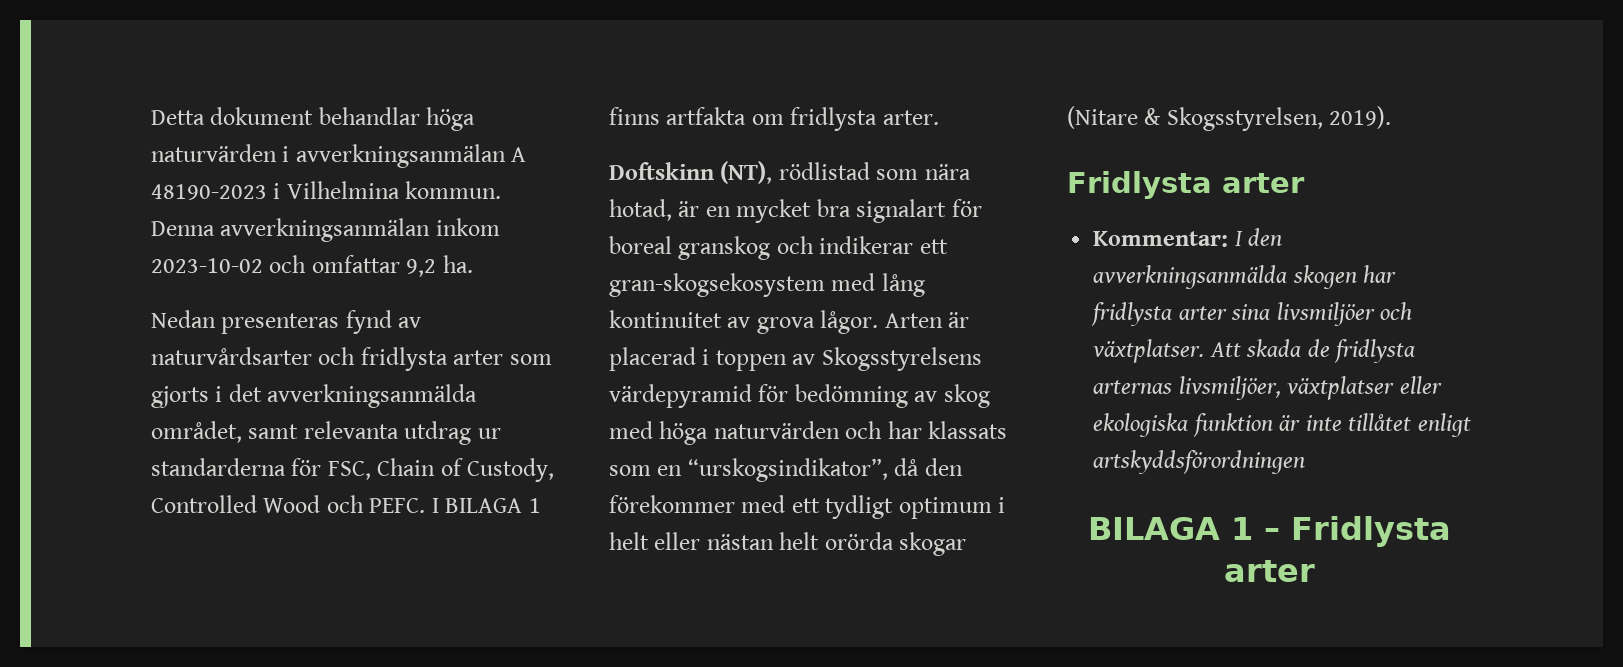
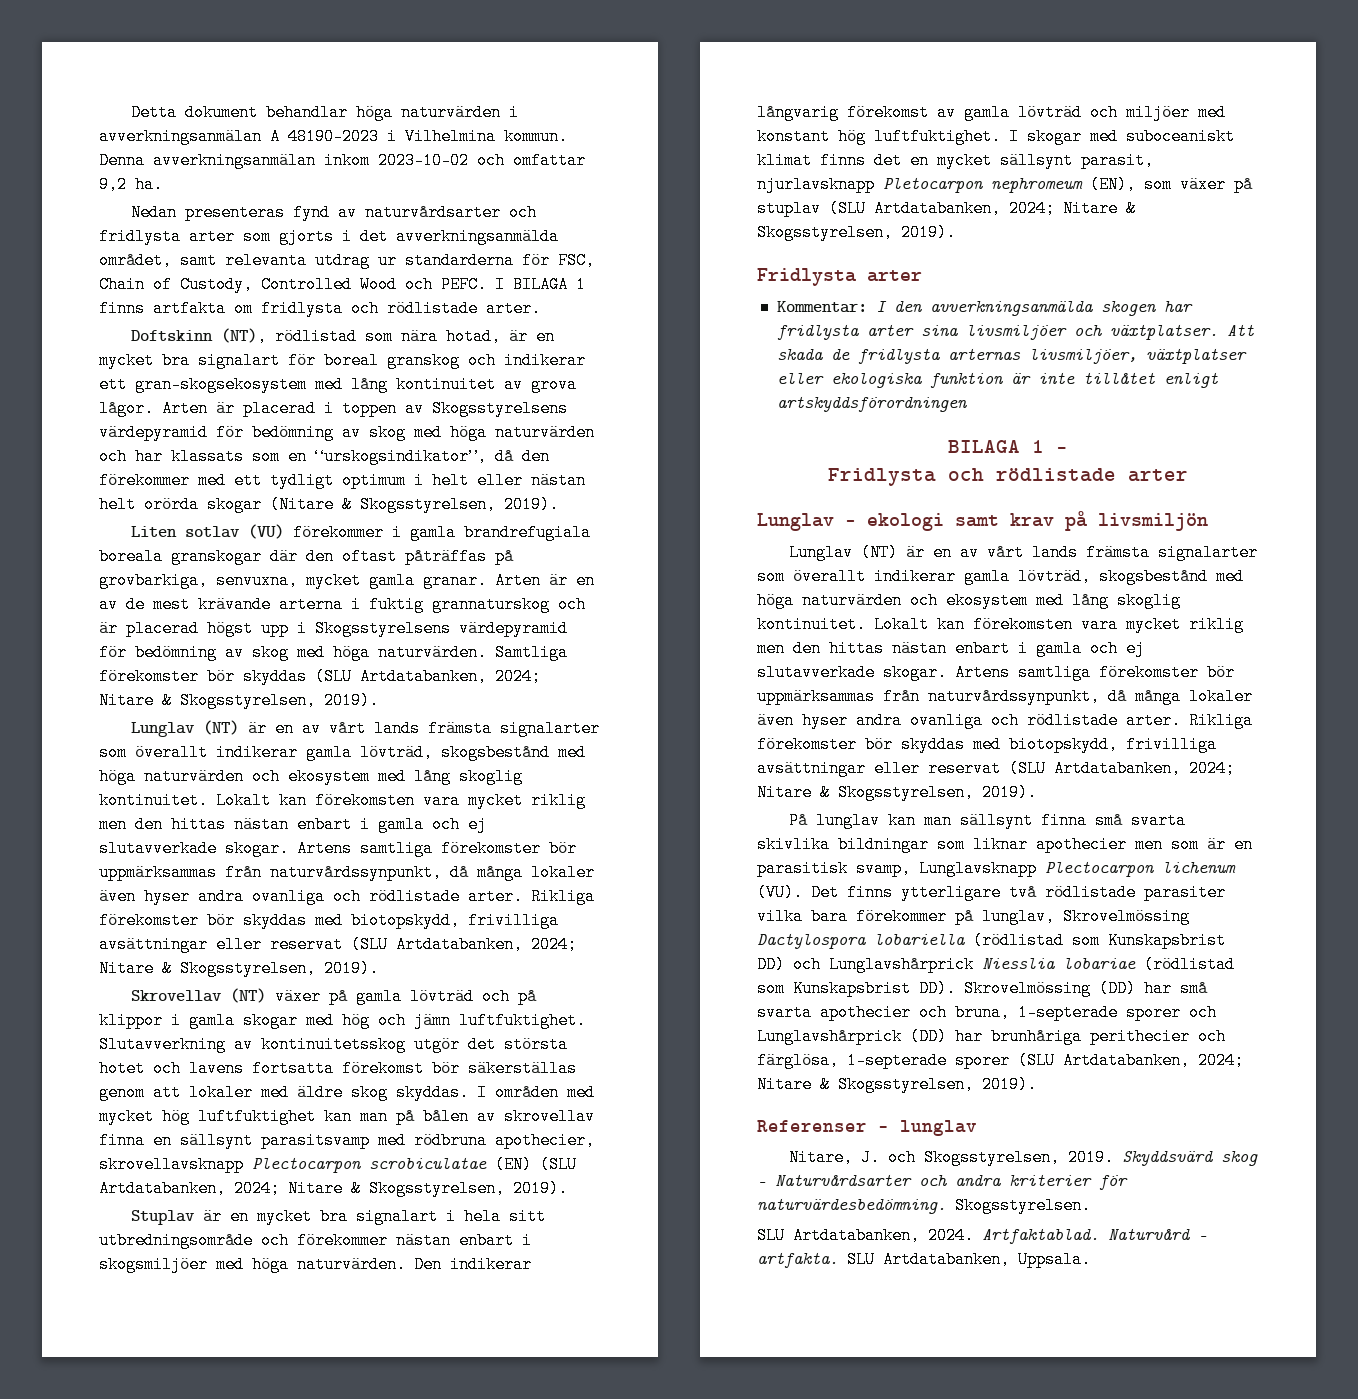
(878, 119) none -> [351,300,478,317] och rödlistade
(1392, 117) none -> [131,524,592,541] [99,548,514,565] [99,572,595,589] [99,596,586,613] [99,620,568,637] [99,644,568,661] [99,668,541,685] [99,692,379,709] [131,720,601,737] [99,744,586,761] [99,768,523,785] [99,792,586,809] [99,816,487,833] [99,840,577,857] [99,864,595,881] [99,888,595,905] [99,912,559,929] [99,936,577,953] [99,960,379,977] [131,988,538,1005] [99,1012,586,1029] [99,1036,568,1053] [99,1060,577,1077] [99,1084,595,1101] [99,1108,595,1125] [99,1132,595,1149] [99,1156,577,1173] [99,1180,568,1197] [131,1208,547,1225] [99,1232,532,1249] [99,1256,532,1273] [757,104,1226,121] [757,128,1235,145] [757,152,1154,169] [757,176,1253,193] [757,200,1136,217] [757,224,956,241] // Liten sotlav (VU) förekommer i gamla brandrefugiala boreala granskogar där den oftast påträffas på grovbarkiga, senvuxna, mycket gamla granar. Arten är en av de mest krävande arterna i fuktig grannaturskog och är placerad högst upp i Skogsstyrelsens värdepyramid för bedömning av skog med höga naturvärden. Samtliga förekomster bör skyddas (SLU Artdatabanken, 2024; Nitare & Skogsstyrelsen, 2019). // Lunglav (NT) är en av vårt lands främsta signalarter som överallt indikerar gamla lövträd, skogsbestånd med höga naturvärden och ekosystem med lång skoglig kontinuitet. Lokalt kan förekomsten vara mycket riklig men den hittas nästan enbart i gamla och ej slutavverkade skogar. Artens samtliga förekomster bör uppmärksammas från naturvårdssynpunkt, då många lokaler även hyser andra ovanliga och rödlistade arter. Rikliga förekomster bör skyddas med biotopskydd, frivilliga avsättningar eller reservat (SLU Artdatabanken, 2024; Nitare & Skogsstyrelsen, 2019). // Skrovellav (NT) växer på gamla lövträd och på klippor i gamla skogar med hög och jämn luftfuktighet. Slutavverkning av kontinuitetsskog utgör det största hotet och lavens fortsatta förekomst bör säkerställas genom att lokaler med äldre skog skyddas. I områden med mycket hög luftfuktighet kan man på bålen av skrovellav finna en sällsynt parasitsvamp med rödbruna apothecier, skrovellavsknapp Plectocarpon scrobiculatae (EN) (SLU Artdatabanken, 2024; Nitare & Skogsstyrelsen, 2019). // Stuplav är en mycket bra signalart i hela sitt utbredningsområde och förekommer nästan enbart i skogsmiljöer med höga naturvärden. Den indikerar långvarig förekomst av gamla lövträd och miljöer med konstant hög luftfuktighet. I skogar med suboceaniskt klimat finns det en mycket sällsynt parasit, njurlavsknapp Pletocarpon nephromeum (EN), som växer på stuplav (SLU Artdatabanken, 2024; Nitare & Skogsstyrelsen, 2019).
[1291,516,1452,547] [1224,560,1315,582] Fridlysta arter -> [828,468,1188,486] [757,511,1208,531] [789,544,1259,561] [757,568,1244,585] [757,592,1181,609] [757,616,1244,633] [757,640,1145,657] [757,664,1235,681] [757,688,1253,705] [757,712,1253,729] [757,736,1217,753] [757,760,1235,777] [757,784,1037,801] [789,812,1187,829] [757,836,1253,853] [757,860,1236,877] [757,884,1226,901] [757,908,1190,925] [757,932,1226,949] [757,956,1235,973] [757,980,1208,997] [757,1004,1217,1021] [757,1028,1226,1045] [757,1052,1244,1069] [757,1076,1037,1093] [757,1120,977,1136] [789,1149,1259,1166] [757,1174,1128,1190] [757,1197,1091,1214] [757,1227,1207,1244] [757,1251,1091,1268] // Fridlysta och rödlistade arter // Lunglav – ekologi samt krav på livsmiljön // Lunglav (NT) är en av vårt lands främsta signalarter som överallt indikerar gamla lövträd, skogsbestånd med höga naturvärden och ekosystem med lång skoglig kontinuitet. Lokalt kan förekomsten vara mycket riklig men den hittas nästan enbart i gamla och ej slutavverkade skogar. Artens samtliga förekomster bör uppmärksammas från naturvårdssynpunkt, då många lokaler även hyser andra ovanliga och rödlistade arter. Rikliga förekomster bör skyddas med biotopskydd, frivilliga avsättningar eller reservat (SLU Artdatabanken, 2024; Nitare & Skogsstyrelsen, 2019). // På lunglav kan man sällsynt finna små svarta skivlika bildningar som liknar apothecier men som är en parasitisk svamp, Lunglavsknapp Plectocarpon lichenum (VU). Det finns ytterligare två rödlistade parasiter vilka bara förekommer på lunglav, Skrovelmössing Dactylospora lobariella (rödlistad som Kunskapsbrist DD) och Lunglavshårprick Niesslia lobariae (rödlistad som Kunskapsbrist DD). Skrovelmössing (DD) har små svarta apothecier och bruna, 1-septerade sporer och Lunglavshårprick (DD) har brunhåriga perithecier och färglösa, 1-septerade sporer (SLU Artdatabanken, 2024; Nitare & Skogsstyrelsen, 2019). // Referenser – lunglav // Nitare, J. och Skogsstyrelsen, 2019. Skyddsvärd skog – Naturvårdsarter och andra kriterier för naturvärdesbedömning. Skogsstyrelsen. // SLU Artdatabanken, 2024. Artfaktablad. Naturvård – artfakta. SLU Artdatabanken, Uppsala.

